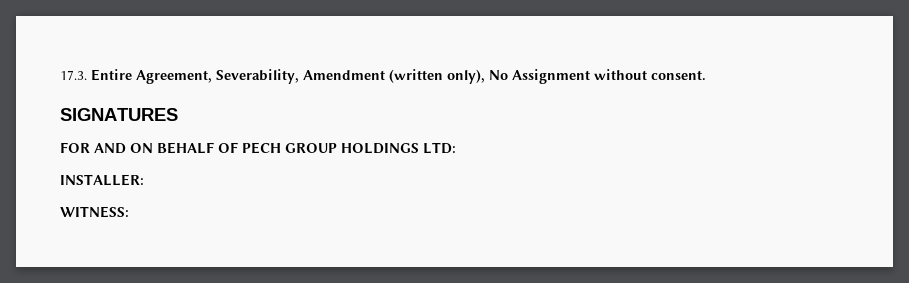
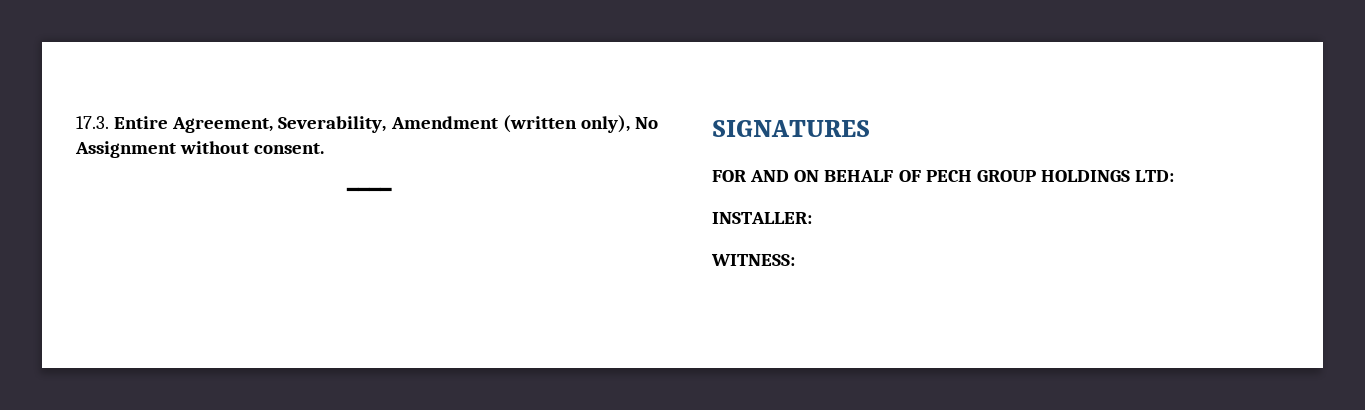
(706, 75) none -> [346,187,392,196] // ━━━━

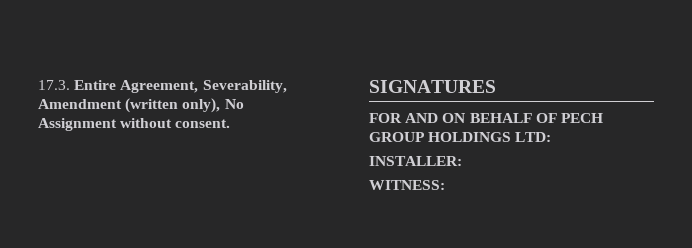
[346,187,392,196] // ━━━━ -> (231, 123) none

